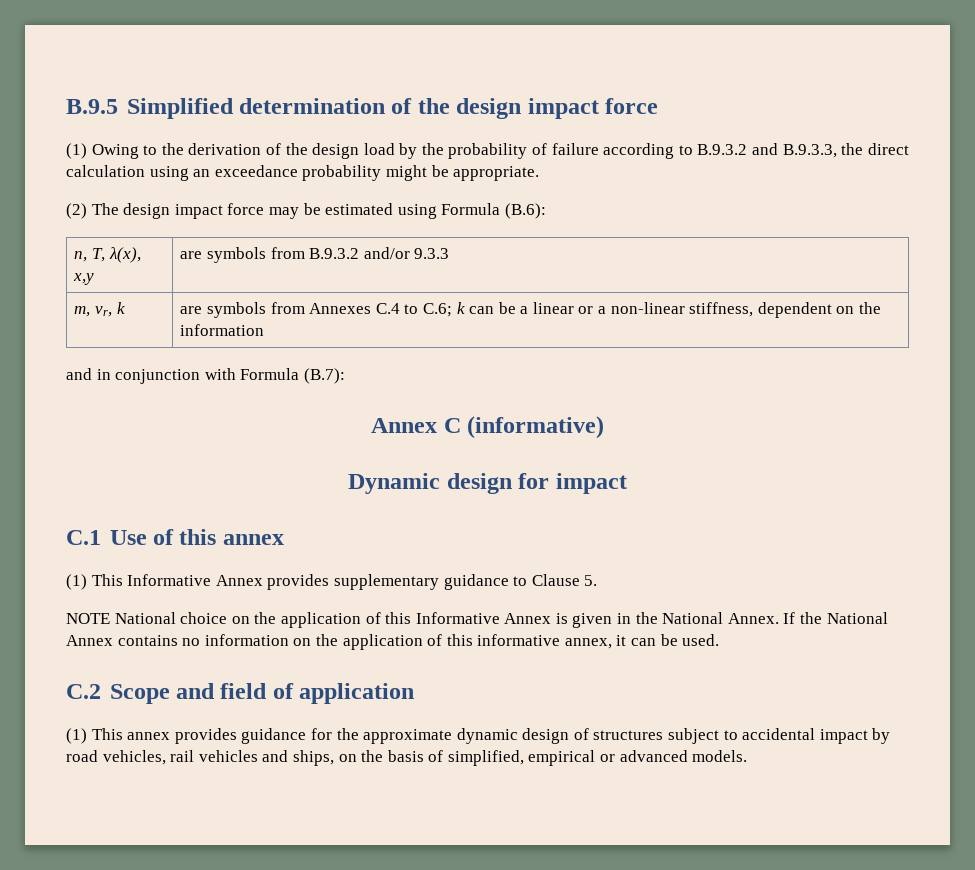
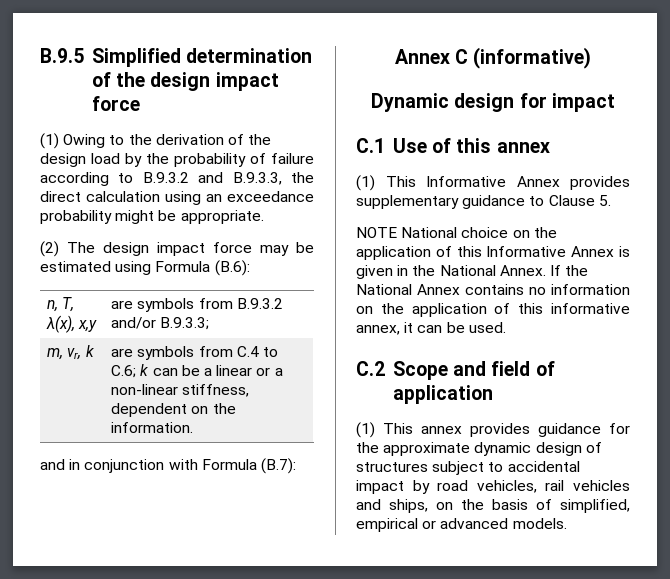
[414,248,450,259] 9.3.3 -> [160,317,210,330] B.9.3.3;
[309,303,372,314] Annexes -> (233, 351) none
[180,324,265,336] information -> [111,422,194,433] information.

